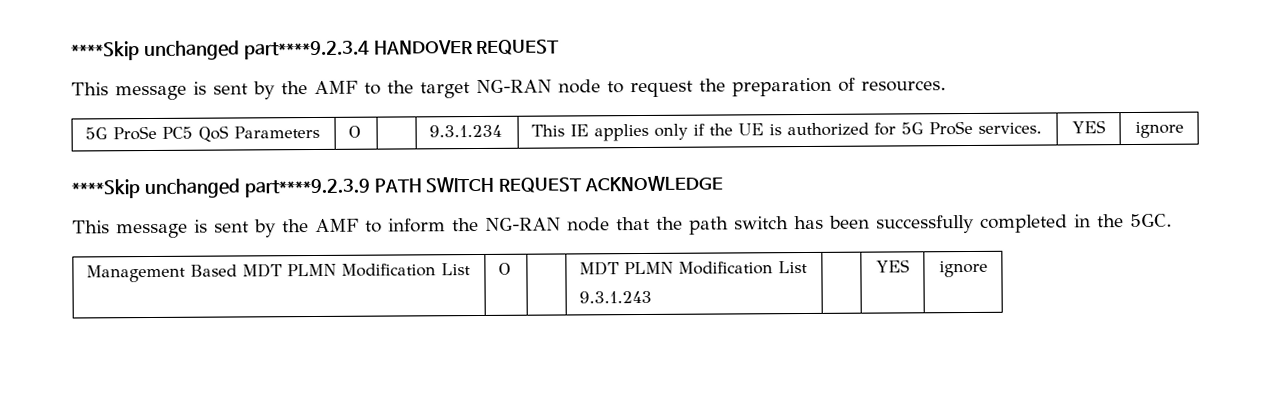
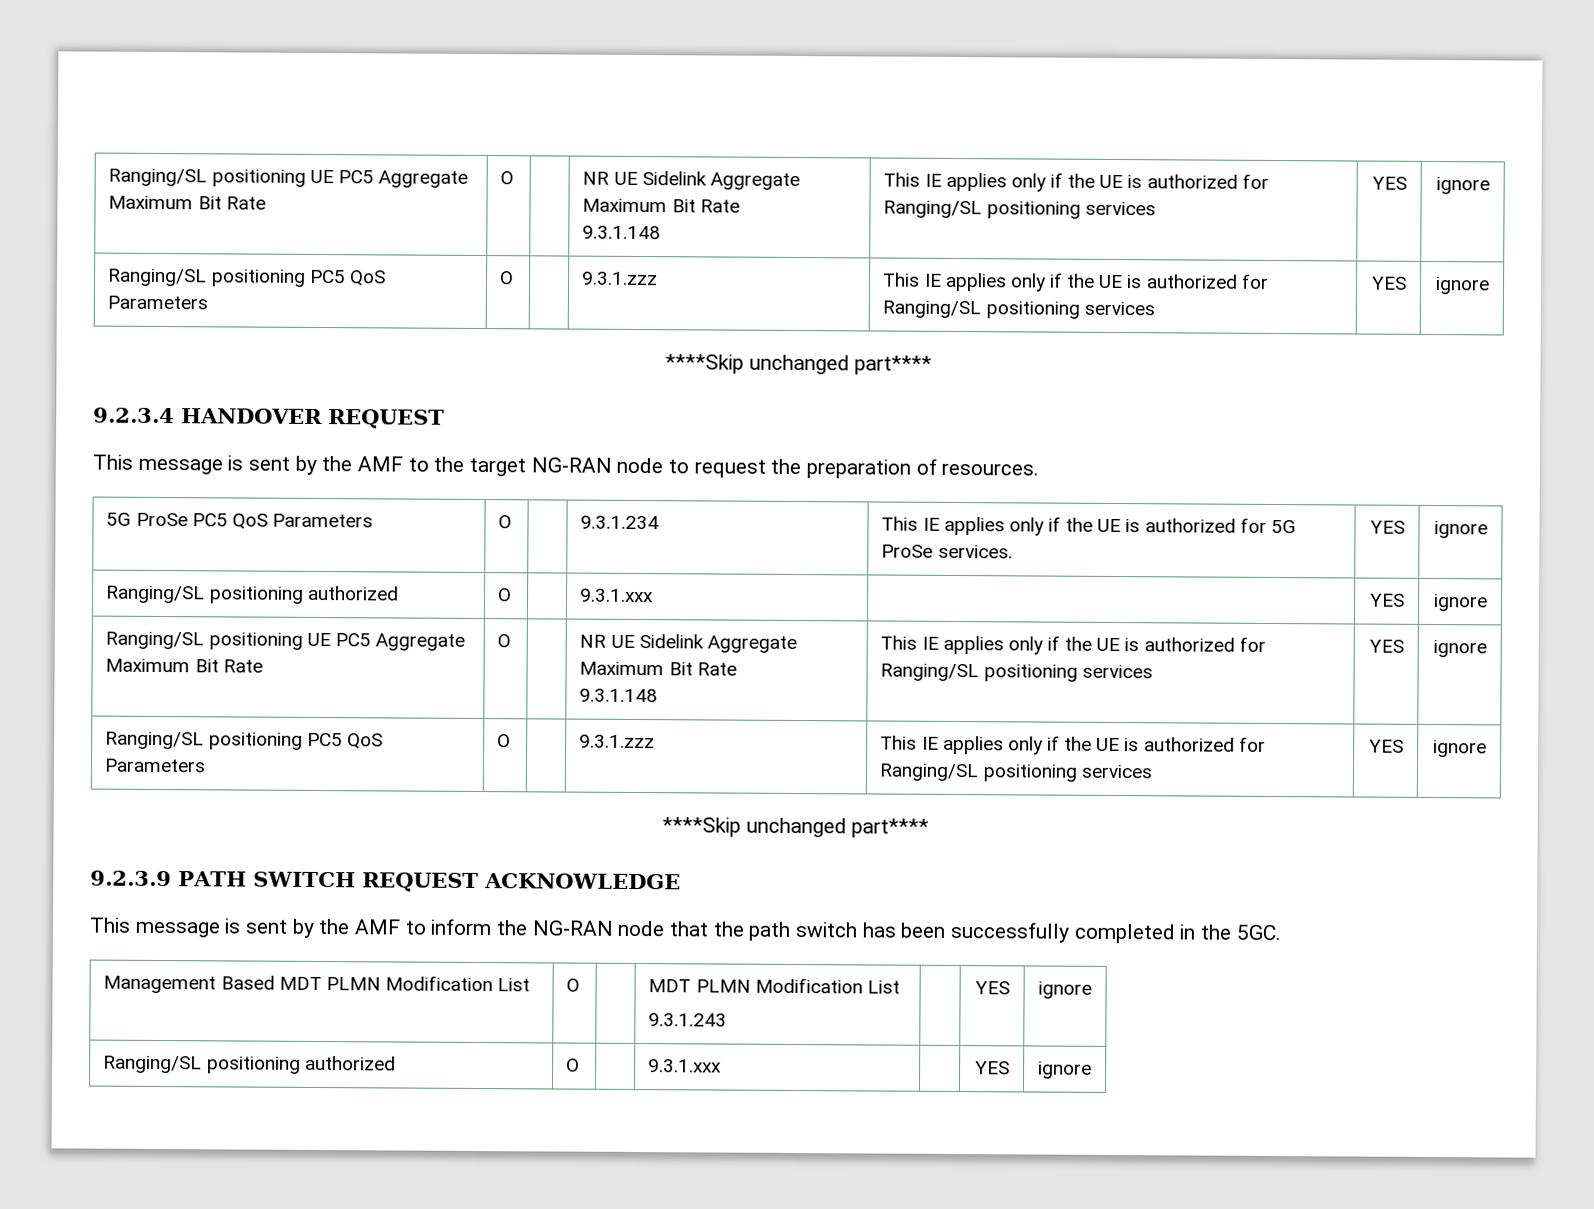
[71,40,370,61] ****Skip unchanged part****9.2.3.4 -> [108,168,469,188] [108,195,266,210] [500,171,515,185] [582,171,800,191] [582,198,740,213] [582,225,662,240] [883,172,1269,192] [883,200,1156,219] [1371,176,1407,190] [1435,177,1490,195] [107,268,386,287] [107,295,209,310] [500,271,515,285] [582,271,659,286] [882,272,1269,292] [882,300,1155,319] [1370,276,1407,290] [1434,277,1490,295] [664,354,933,375] [93,407,175,424] Ranging/SL positioning UE PC5 Aggregate Maximum Bit Rate | O | | NR UE Sidelink Aggregate Maximum Bit Rate // 9.3.1.148 | This IE applies only if the UE is authorized for Ranging/SL positioning services | YES | ignore // Ranging/SL positioning PC5 QoS Parameters | O | | 9.3.1.zzz | This IE applies only if the UE is authorized for Ranging/SL positioning services | YES | ignore // ****Skip unchanged part**** // 9.2.3.4
[71,178,370,199] // ****Skip unchanged part****9.2.3.9 -> [105,585,399,604] [498,588,513,602] [580,588,655,603] [1368,593,1405,607] [1432,593,1488,612] [105,631,466,651] [105,658,263,673] [497,634,512,648] [579,634,797,653] [579,661,737,676] [579,688,659,703] [880,635,1266,655] [880,663,1153,682] [1368,639,1404,653] [1432,639,1487,658] [105,731,383,750] [104,758,207,773] [497,734,512,748] [579,734,656,749] [880,735,1266,755] [879,763,1152,782] [1368,739,1404,753] [1432,739,1487,758] [661,817,930,838] [90,870,172,887] // Ranging/SL positioning authorized | O | | 9.3.1.xxx | | YES | ignore // Ranging/SL positioning UE PC5 Aggregate Maximum Bit Rate | O | | NR UE Sidelink Aggregate Maximum Bit Rate // 9.3.1.148 | This IE applies only if the UE is authorized for Ranging/SL positioning services | YES | ignore // Ranging/SL positioning PC5 QoS Parameters | O | | 9.3.1.zzz | This IE applies only if the UE is authorized for Ranging/SL positioning services | YES | ignore // ****Skip unchanged part**** // 9.2.3.9
(988, 269) none -> [103,1055,396,1074] [566,1058,581,1072] [648,1059,723,1073] [974,1061,1010,1075] [1038,1061,1092,1079] // Ranging/SL positioning authorized | O | | 9.3.1.xxx | | YES | ignore

